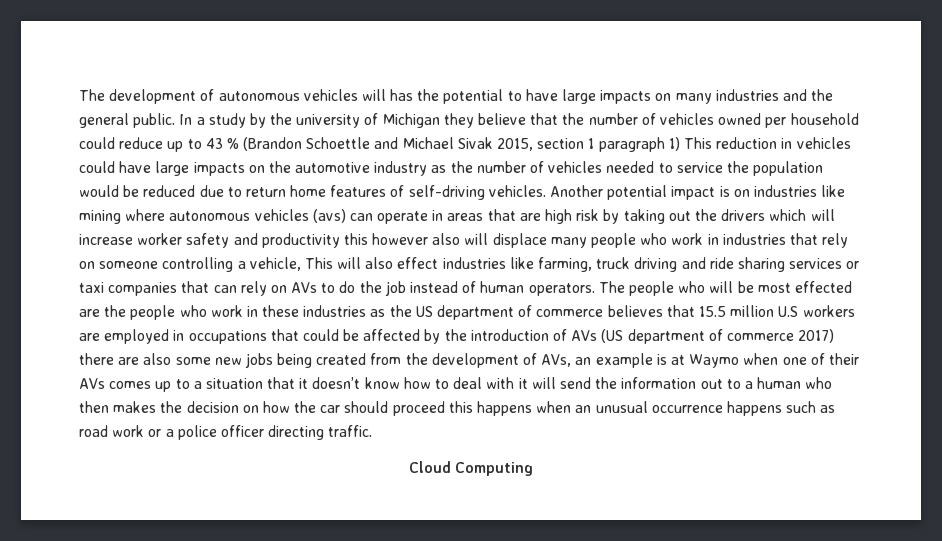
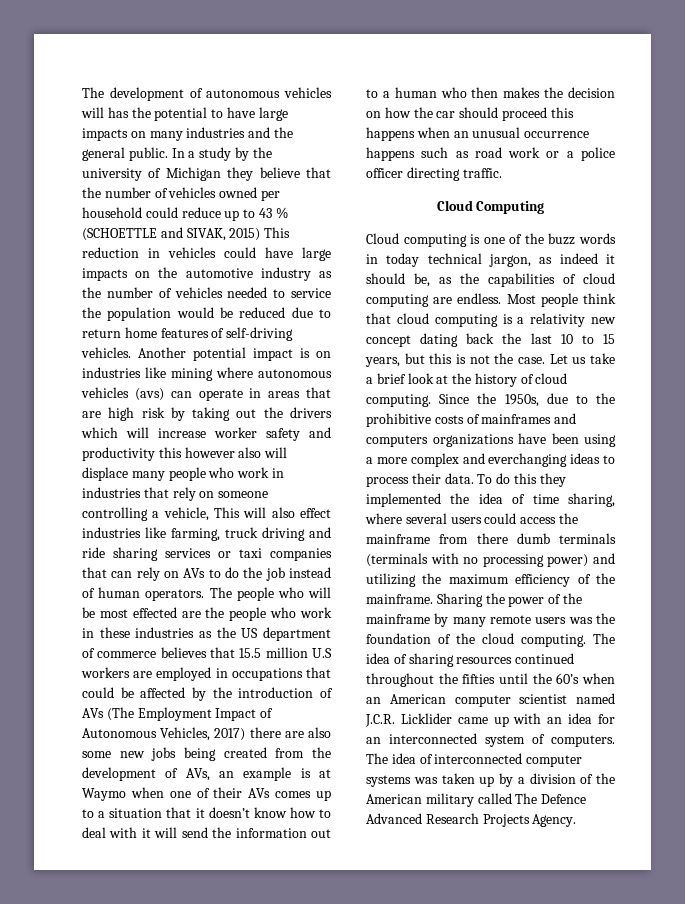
[243,137,680,152] (Brandon Schoettle and Michael Sivak 2015, section 1 paragraph 1) -> [82,227,261,241] (SCHOETTLE and SIVAK, 2015)
[601,329,794,344] (US department of commerce -> [106,707,274,721] [82,727,211,741] (The Employment Impact of Autonomous Vehicles,
(534, 469) none -> [366,233,616,247] [366,253,615,267] [366,273,615,287] [366,293,616,307] [366,313,616,327] [366,333,615,347] [365,353,615,367] [366,373,568,387] [366,393,615,407] [366,413,577,427] [366,433,616,447] [366,453,615,467] [366,473,566,487] [366,493,615,507] [365,513,578,524] [366,533,616,544] [366,553,615,567] [366,573,615,587] [366,593,582,607] [366,613,615,627] [366,633,615,647] [366,653,575,667] [366,673,615,687] [366,693,615,707] [365,713,615,727] [366,733,615,747] [366,753,583,767] [366,773,615,787] [366,793,587,807] [366,813,577,827] // Cloud computing is one of the buzz words in today technical jargon, as indeed it should be, as the capabilities of cloud computing are endless. Most people think that cloud computing is a relativity new concept dating back the last 10 to 15 years, but this is not the case. Let us take a brief look at the history of cloud computing. Since the 1950s, due to the prohibitive costs of mainframes and computers organizations have been using a more complex and everchanging ideas to process their data. To do this they implemented the idea of time sharing, where several users could access the mainframe from there dumb terminals (terminals with no processing power) and utilizing the maximum efficiency of the mainframe. Sharing the power of the mainframe by many remote users was the foundation of the cloud computing. The idea of sharing resources continued throughout the fifties until the 60’s when an American computer scientist named J.C.R. Licklider came up with an idea for an interconnected system of computers. The idea of interconnected computer systems was taken up by a division of the American military called The Defence Advanced Research Projects Agency.

